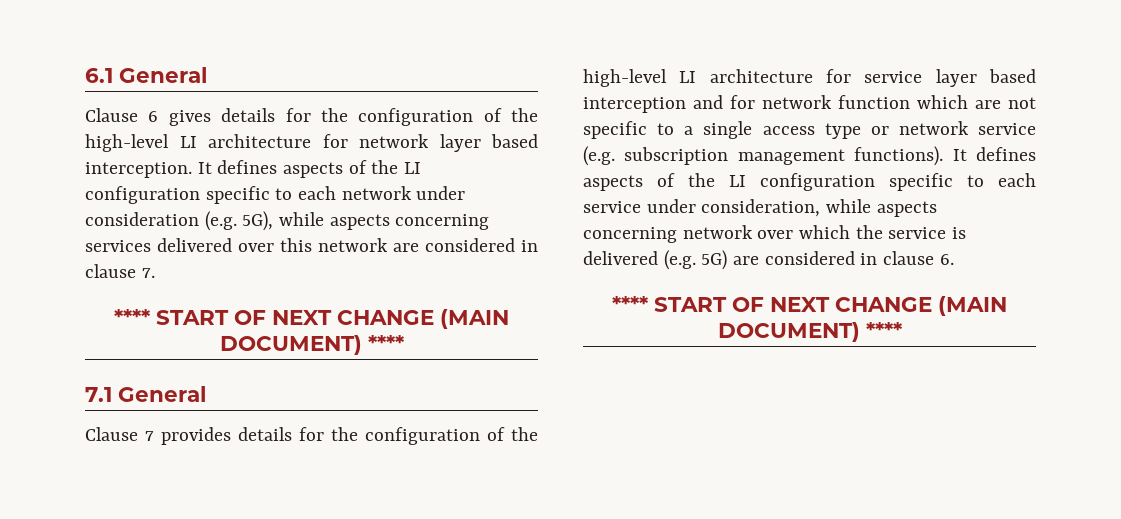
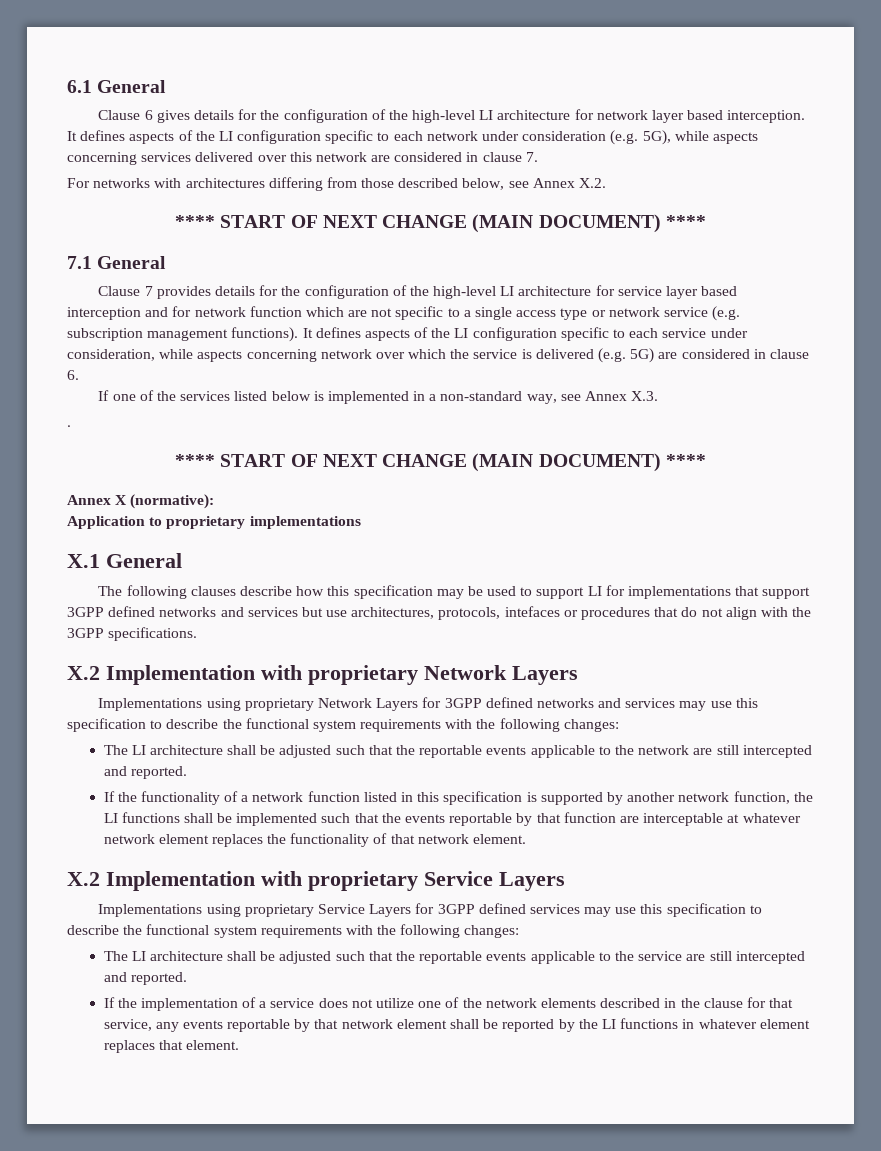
(155, 273) none -> [67,177,607,191] // For networks with architectures differing from those described below, see Annex X.2.
[612,296,1007,316] [717,322,903,342] // **** START OF NEXT CHANGE (MAIN DOCUMENT) **** -> [98,390,659,404] [67,425,71,427] [175,453,706,472] [67,494,215,509] [67,516,361,529] [67,553,182,568] [98,585,811,599] [67,606,812,620] [67,627,198,641] [67,665,578,685] [98,697,758,711] [67,718,619,732] [103,745,812,758] [103,766,187,779] [103,791,813,805] [103,812,801,826] [103,833,527,847] [67,871,565,891] [98,903,762,917] [67,924,520,938] [103,951,805,964] [103,972,187,985] [103,997,794,1011] [103,1018,810,1032] [103,1040,239,1053] // If one of the services listed below is implemented in a non-standard way, see Annex X.3. // . // **** START OF NEXT CHANGE (MAIN DOCUMENT) **** // Annex X (normative): // Application to proprietary implementations // X.1 General // The following clauses describe how this specification may be used to support LI for implementations that support 3GPP defined networks and services but use architectures, protocols, intefaces or procedures that do not align with the 3GPP specifications. // X.2 Implementation with proprietary Network Layers // Implementations using proprietary Network Layers for 3GPP defined networks and services may use this specification to describe the functional system requirements with the following changes: // The LI architecture shall be adjusted such that the reportable events applicable to the network are still intercepted and reported. // If the functionality of a network function listed in this specification is supported by another network function, the LI functions shall be implemented such that the events reportable by that function are interceptable at whatever network element replaces the functionality of that network element. // X.2 Implementation with proprietary Service Layers // Implementations using proprietary Service Layers for 3GPP defined services may use this specification to describe the functional system requirements with the following changes: // The LI architecture shall be adjusted such that the reportable events applicable to the service are still intercepted and reported. // If the implementation of a service does not utilize one of the network elements described in the clause for that service, any events reportable by that network element shall be reported by the LI functions in whatever element replaces that element.

